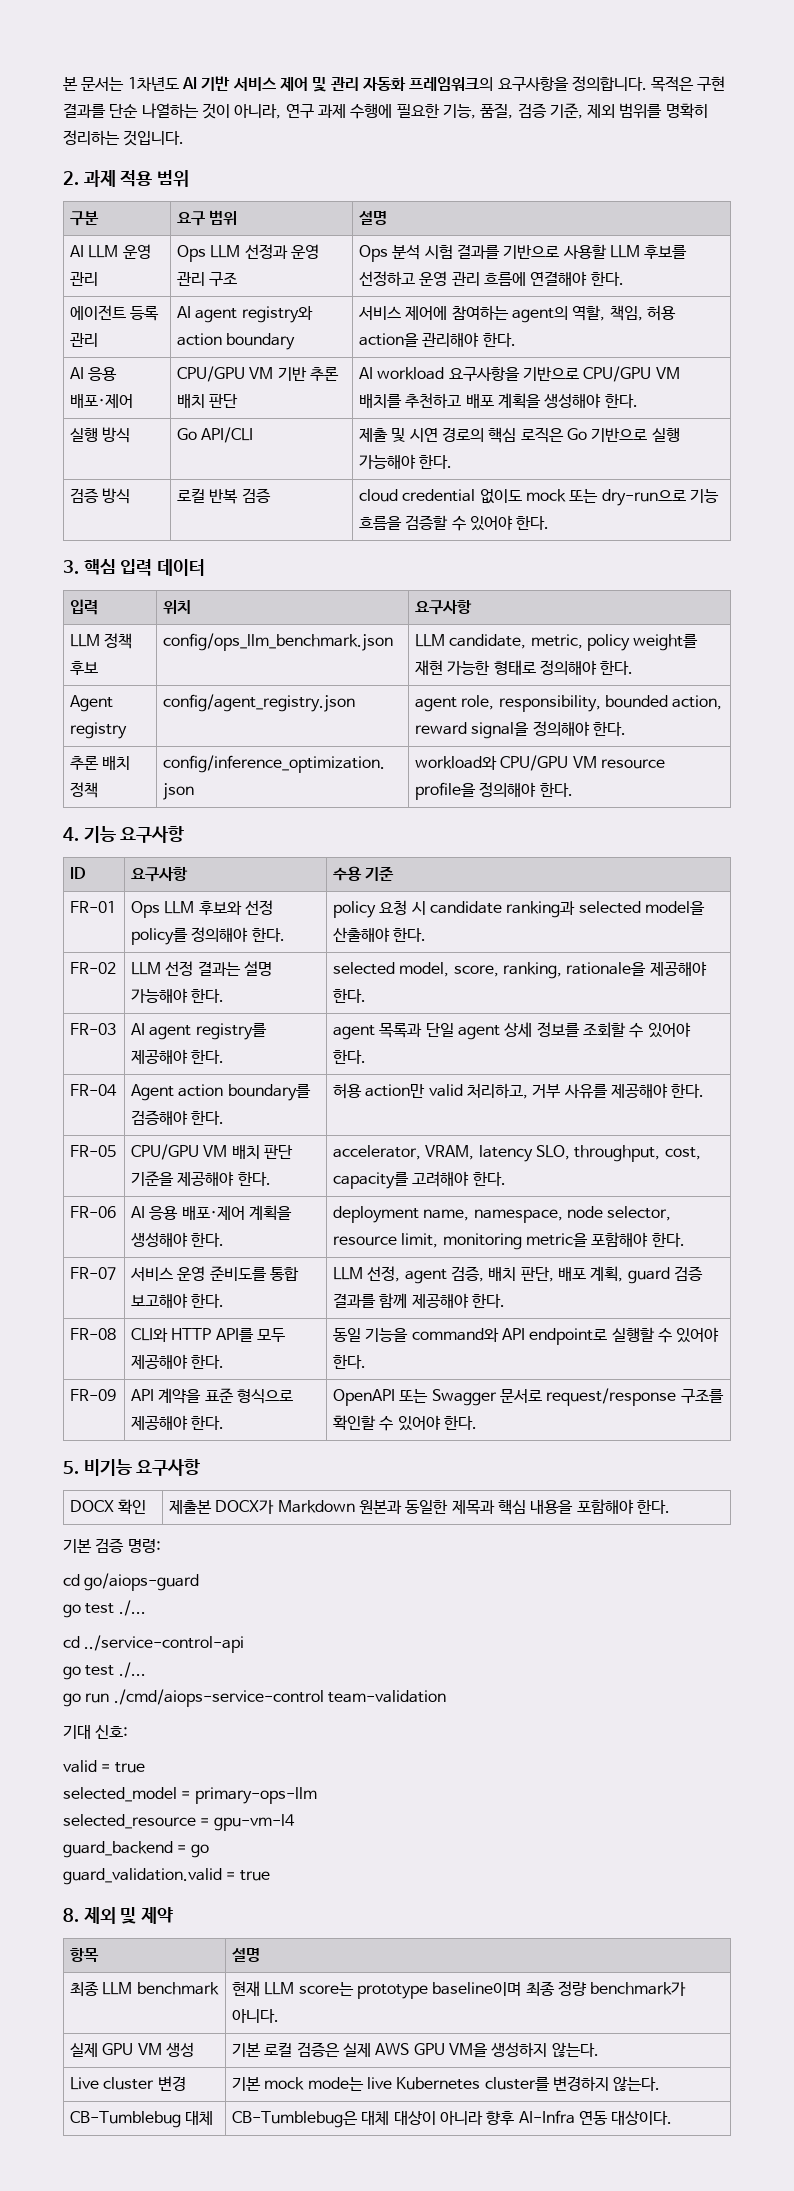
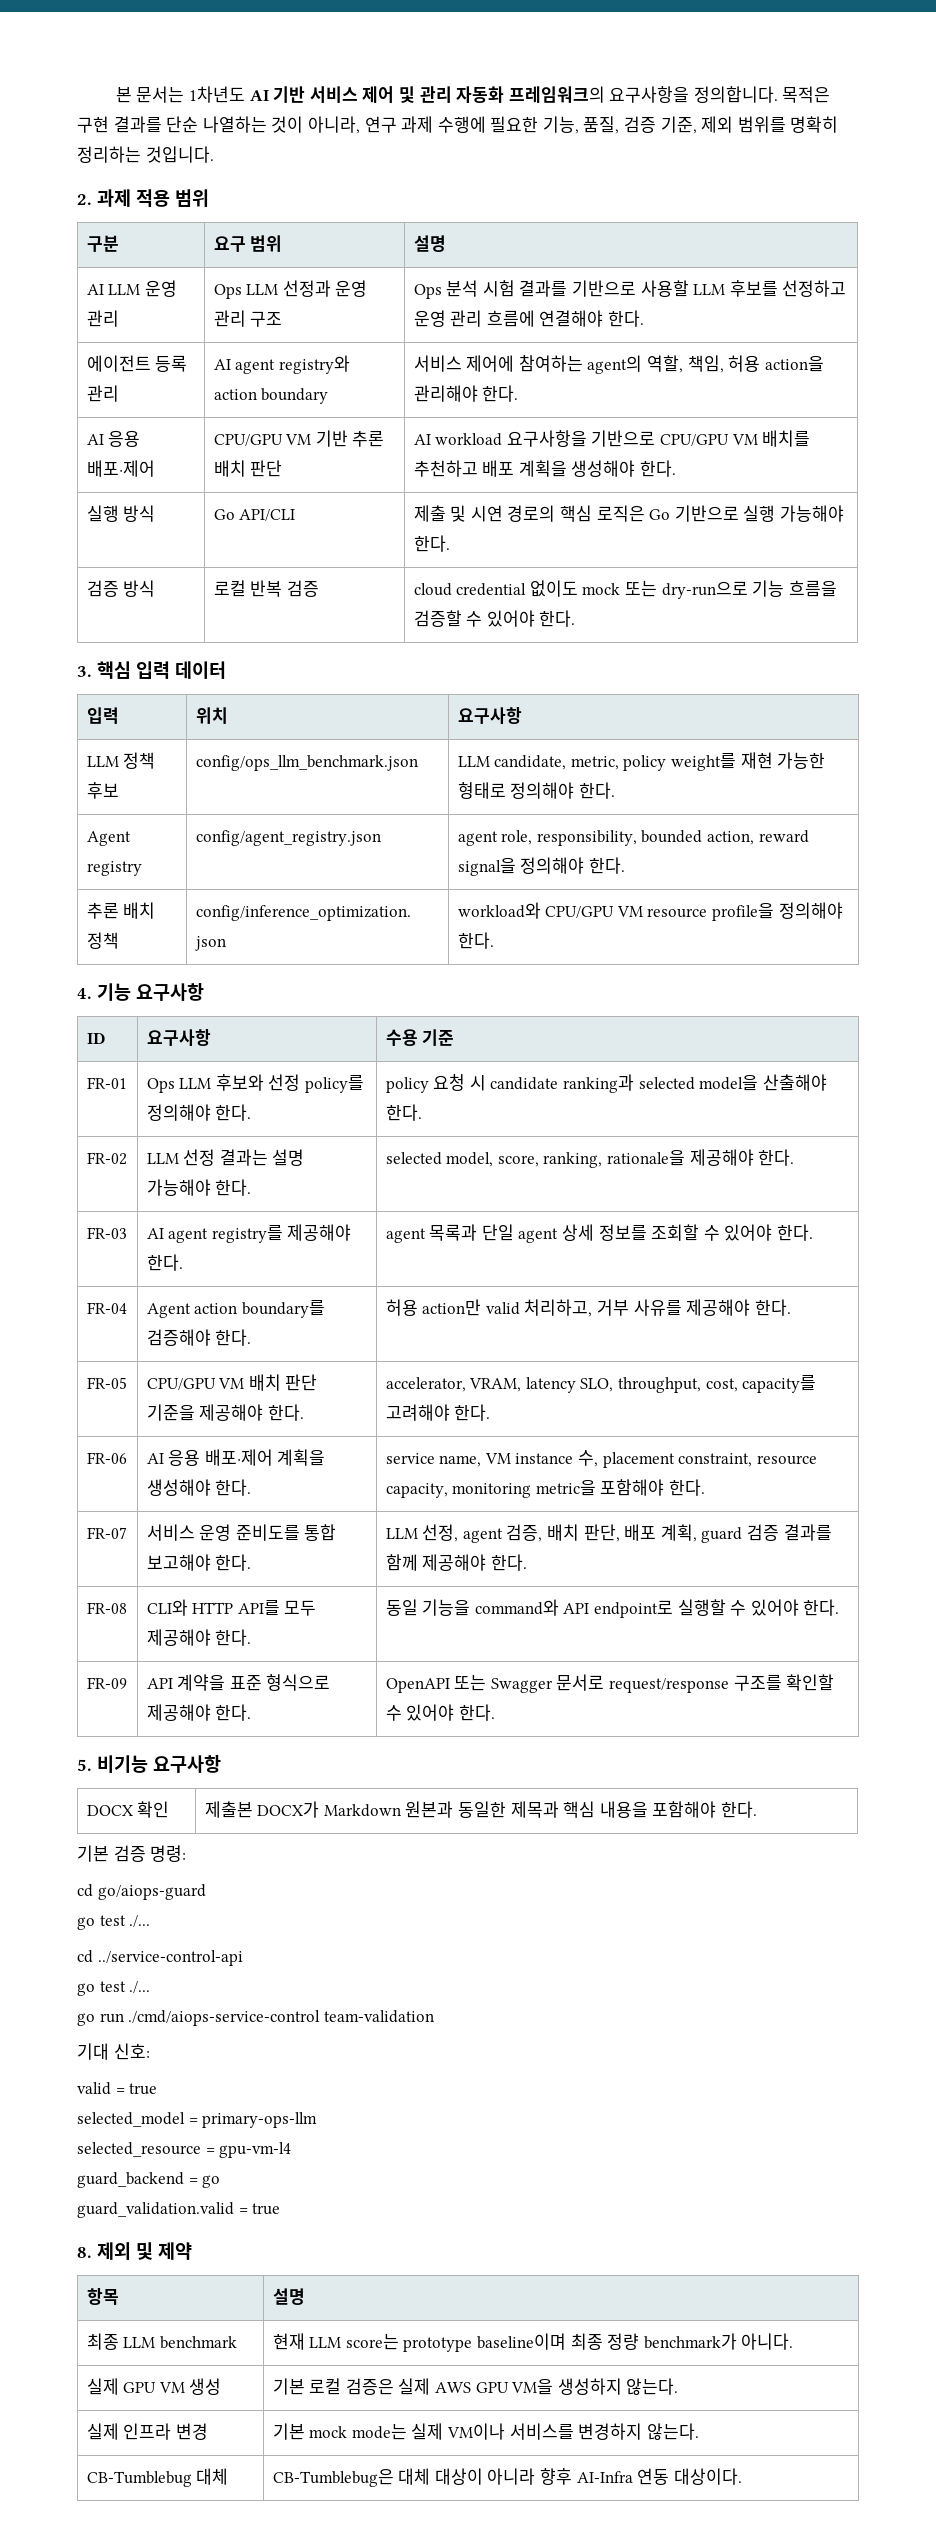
[333,1206,672,1223] [333,1233,439,1248] deployment name, namespace, node selector, resource limit, -> [385,1450,817,1468] [385,1483,448,1498] service name, VM instance 수, placement constraint, resource capacity,
[70,2077,155,2090] Live cluster -> [86,2423,172,2440] 실제 인프라
[367,2077,550,2091] live Kubernetes cluster를 -> [411,2423,574,2440] 실제 VM이나 서비스를

